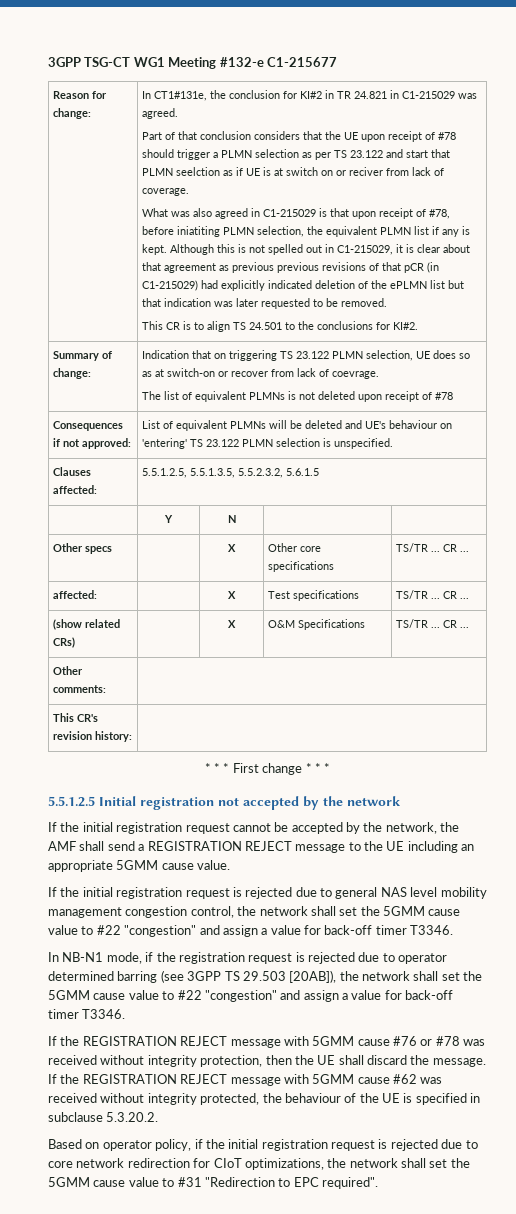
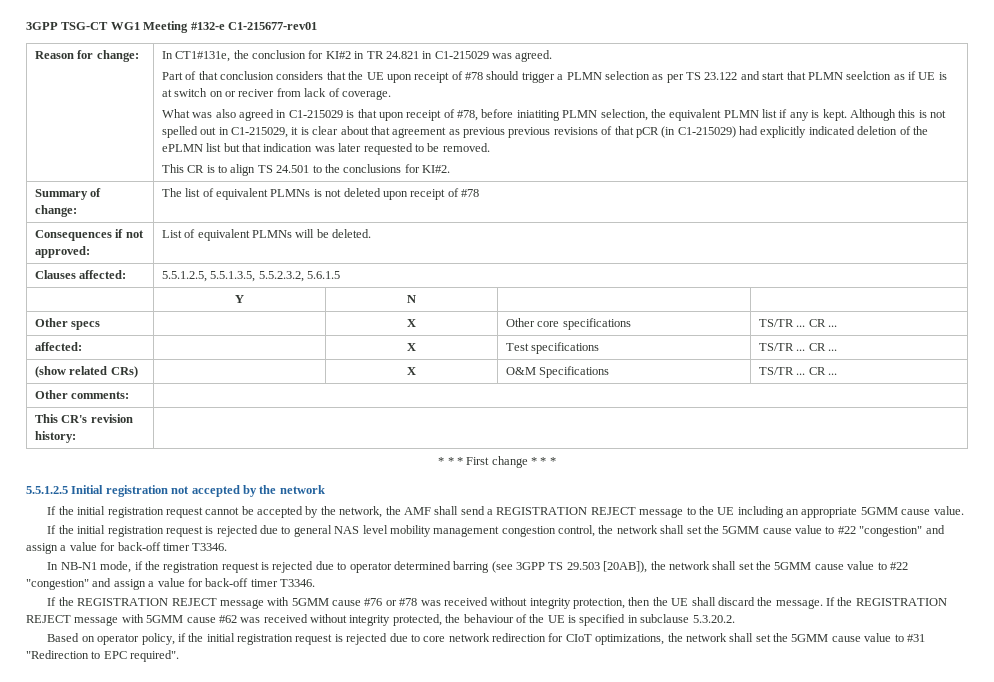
[266,57,337,67] C1-215677 -> [227,22,317,30] C1-215677-rev01
[142,350,471,361] [142,368,380,379] Indication that on triggering TS 23.122 PLMN selection, UE does so as at switch-on or recover from lack of coevrage. // -> (77, 211) none
[305,420,453,429] [142,438,394,449] deleted and UE's behaviour on 'entering' TS 23.122 PLMN selection is unspecified. -> [332,229,372,238] deleted.

